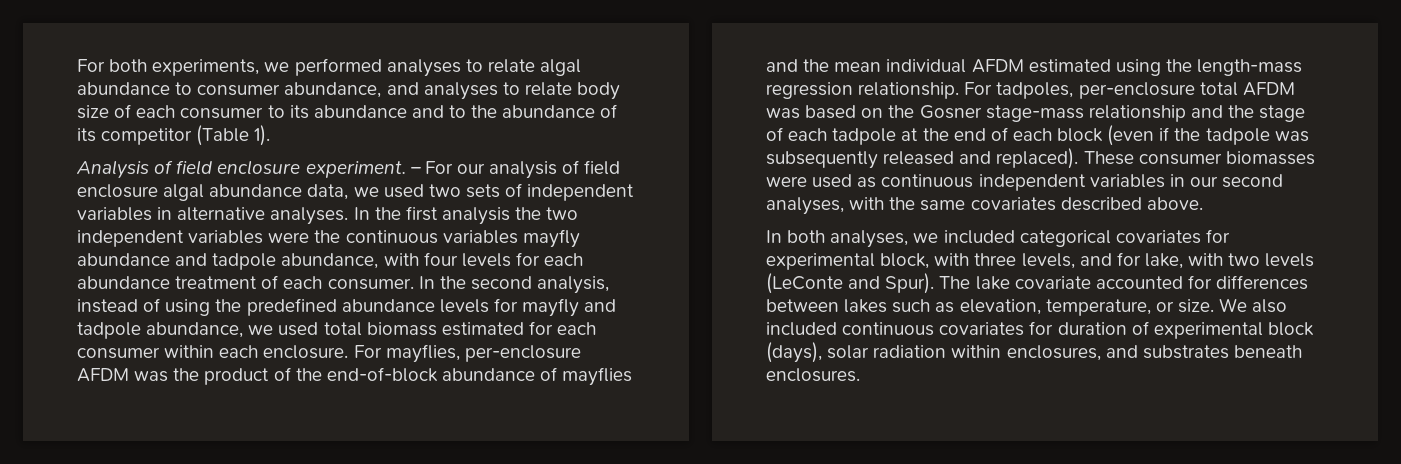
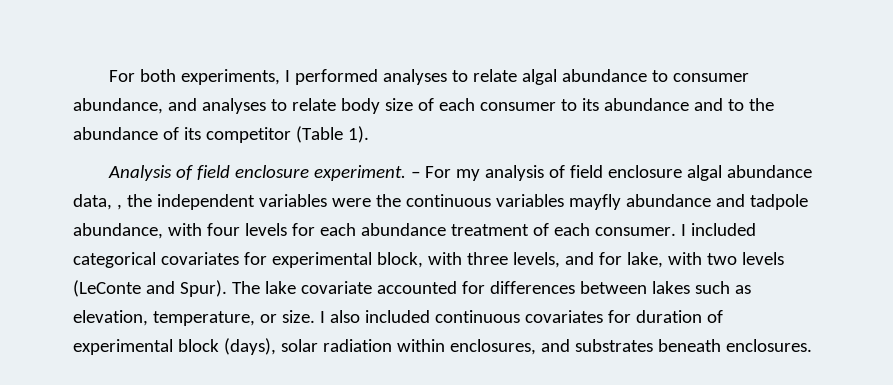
[264,62,290,72] we -> [284,70,290,82] I
[456,163,485,174] our -> [455,169,480,181] my
[353,183,635,201] [77,206,579,225] we used two sets of independent variables in alternative analyses. In the first analysis the two -> [116,194,152,210] , the
[418,276,610,294] [77,298,617,317] [77,321,597,339] [77,344,581,363] [77,367,633,386] [766,59,1303,76] [766,82,1295,99] [766,105,1306,122] [766,125,1309,146] [766,148,1315,169] [766,174,1284,191] [766,197,1203,215] [766,230,939,248] In the second analysis, instead of using the predefined abundance levels for mayfly and tadpole abundance, we used total biomass estimated for each consumer within each enclosure. For mayflies, per-enclosure AFDM was the product of the end-of-block abundance of mayflies and the mean individual AFDM estimated using the length-mass regression relationship. For tadpoles, per-enclosure total AFDM was based on the Gosner stage-mass relationship and the stage of each tadpole at the end of each block (even if the tadpole was subsequently released and replaced). These consumer biomasses were used as continuous independent variables in our second analyses, with the same covariates described above. // In both analyses, we -> [680,224,686,236] I
[1219,298,1248,312] We -> [319,311,325,323] I

